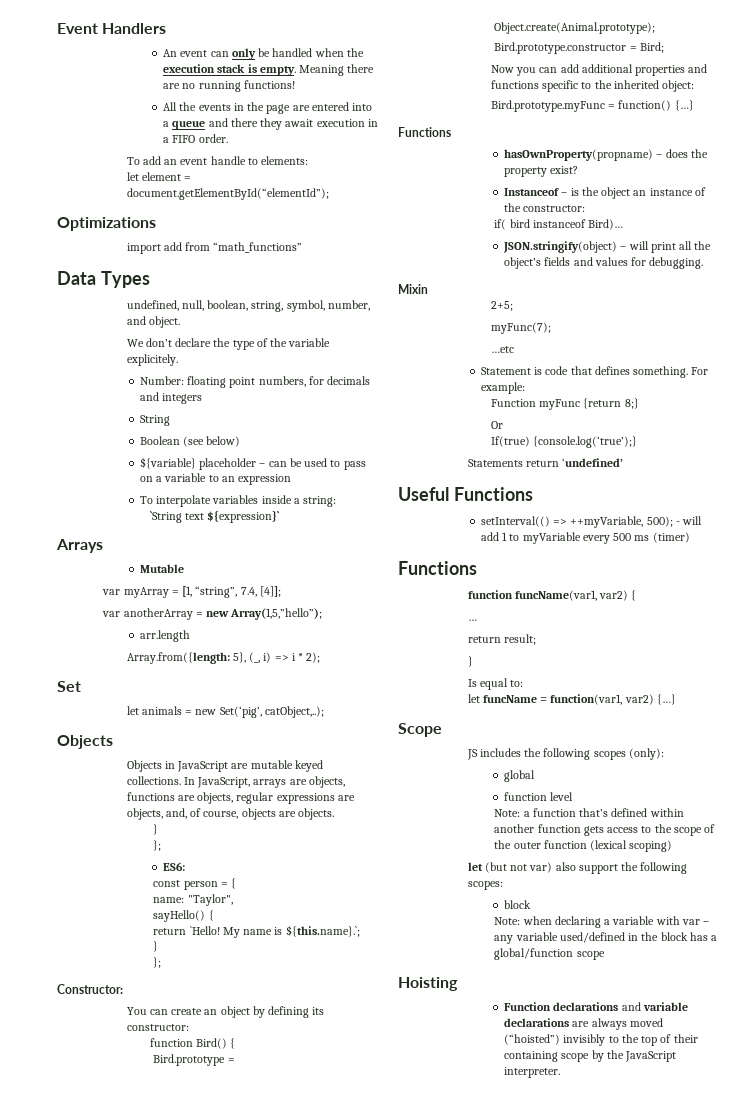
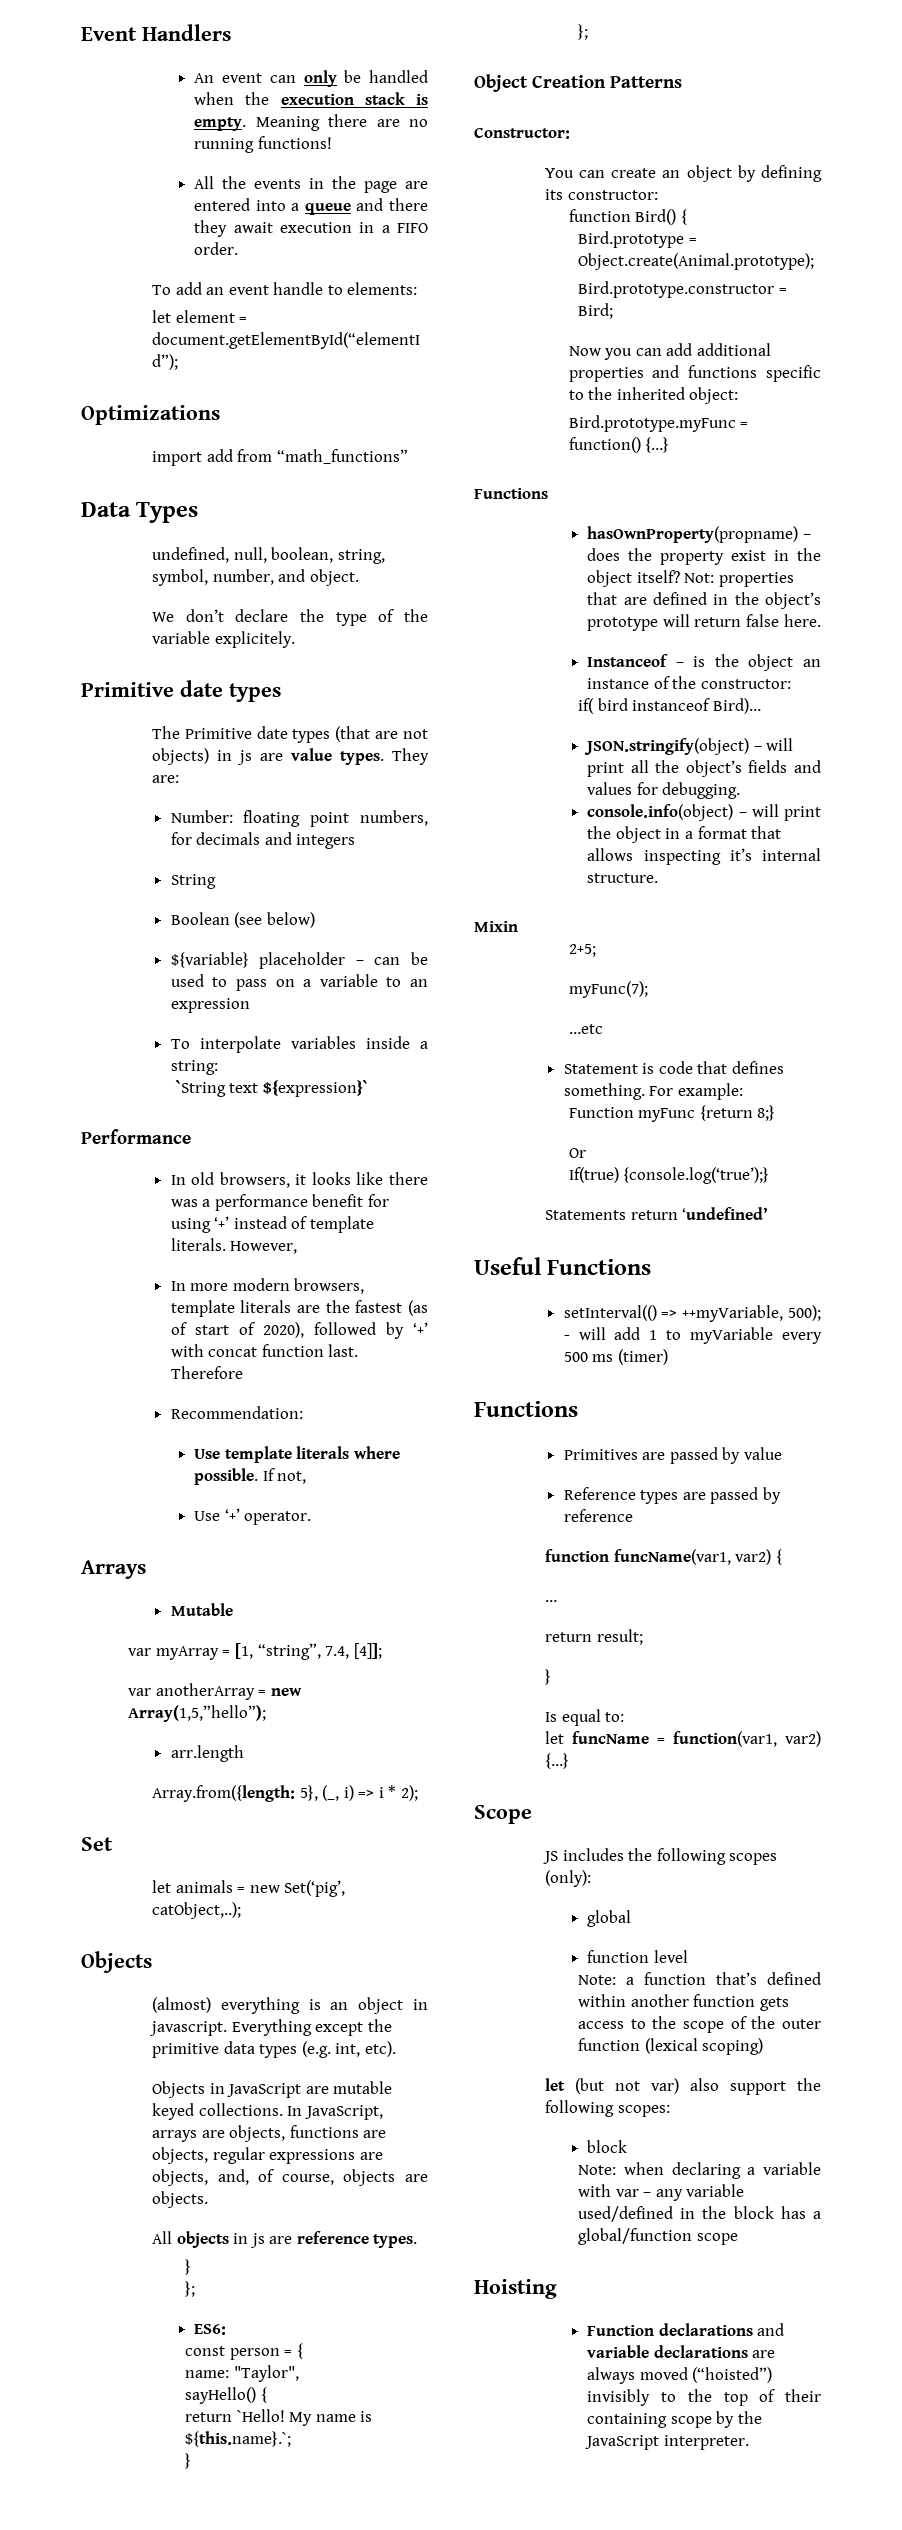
(178, 360) none -> [81,680,281,702] [151,726,428,743] [151,748,429,765] [151,775,179,783] // Primitive date types // The Primitive date types (that are not objects) in js are value types. They are:
(281, 516) none -> [81,1129,191,1144] [170,1172,428,1188] [170,1194,390,1211] [170,1216,375,1233] [170,1238,298,1254] [170,1278,365,1294] [170,1300,428,1317] [170,1322,428,1339] [170,1344,359,1357] [170,1366,243,1379] [170,1406,303,1419] [194,1446,401,1463] [194,1468,307,1485] [194,1508,312,1525] // Performance // In old browsers, it looks like there was a performance benefit for using ‘+’ instead of template literals. However, // In more modern browsers, template literals are the fastest (as of start of 2020), followed by ‘+’ with concat function last. Therefore // Recommendation: // Use template literals where possible. If not, // Use ‘+’ operator.
(113, 742) none -> [151,1997,428,2014] [148,2019,392,2036] [151,2041,396,2058] // (almost) everything is an object in javascript. Everything except the primitive data types (e.g. int, etc).
(335, 814) none -> [151,2231,418,2248] // All objects in js are reference types.
(162, 962) none -> [474,74,683,92] // Object Creation Patterns
[550,166,579,174] exist? -> [731,548,821,561] [587,570,795,587] [587,592,821,609] [587,614,821,631] exist in the object itself? Not: properties that are defined in the object’s prototype will return false here.
(704, 263) none -> [587,804,821,821] [587,826,782,843] [587,848,821,865] [587,873,659,883] // console.info(object) – will print the object in a format that allows inspecting it’s internal structure.
(477, 568) none -> [563,1447,783,1464] [563,1487,782,1504] [563,1509,633,1522] // Primitives are passed by value // Reference types are passed by reference

